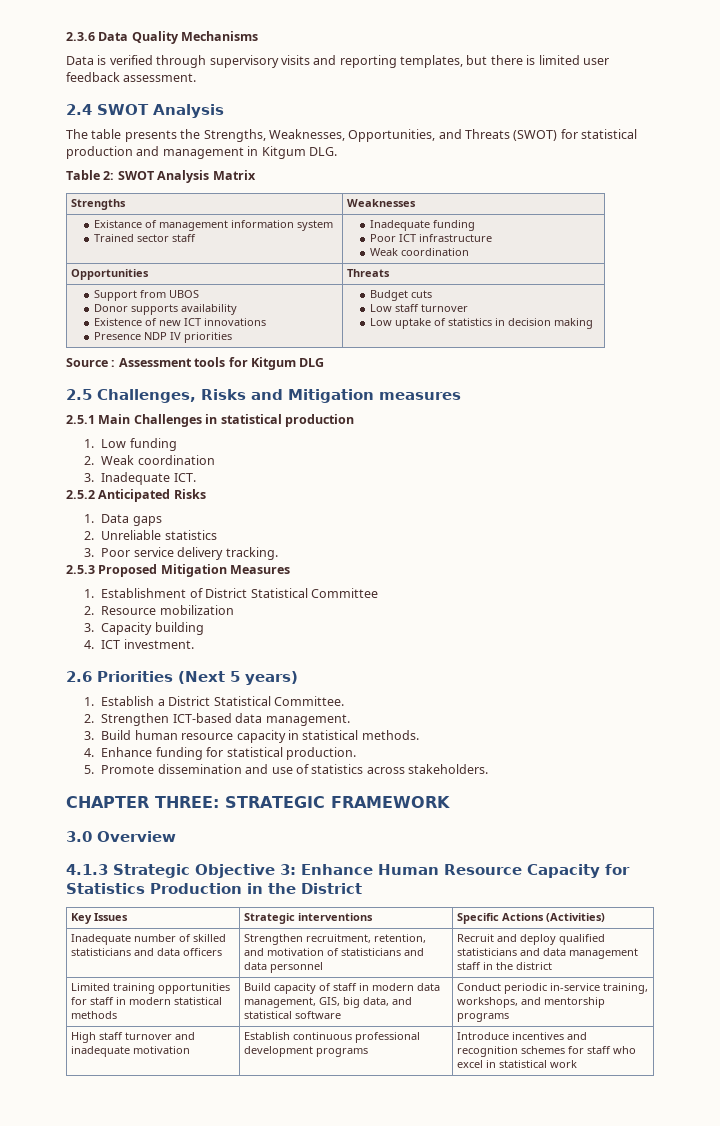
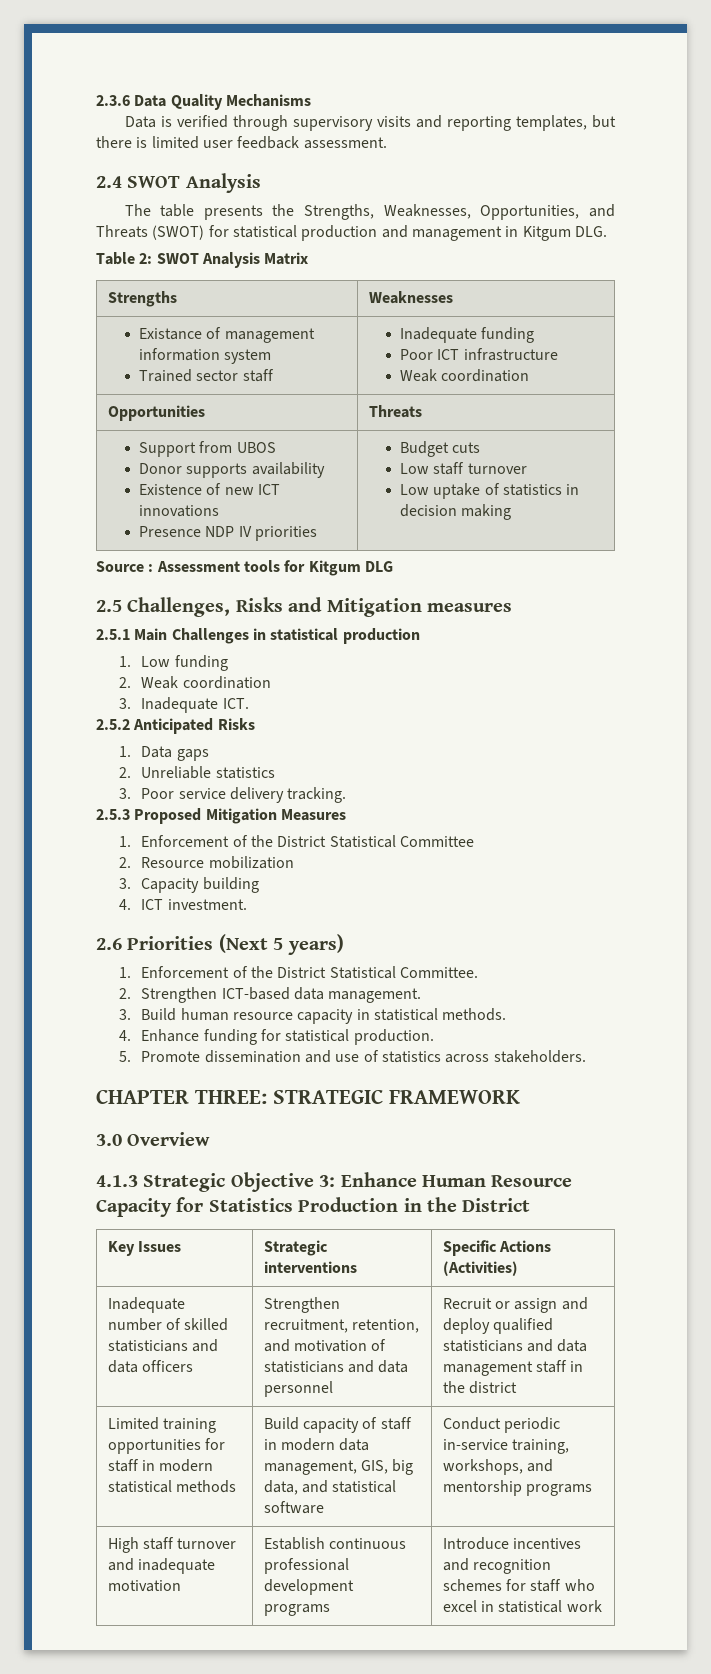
[101,588,203,598] Establishment of -> [141,835,273,847] Enforcement of the
[101,696,165,706] Establish a -> [141,966,273,978] Enforcement of the
(495, 938) none -> [495,1298,558,1313] or assign

